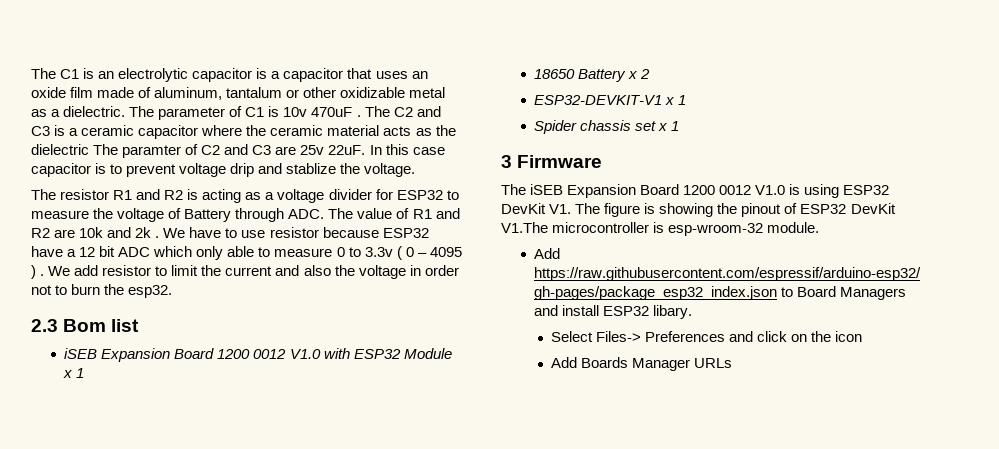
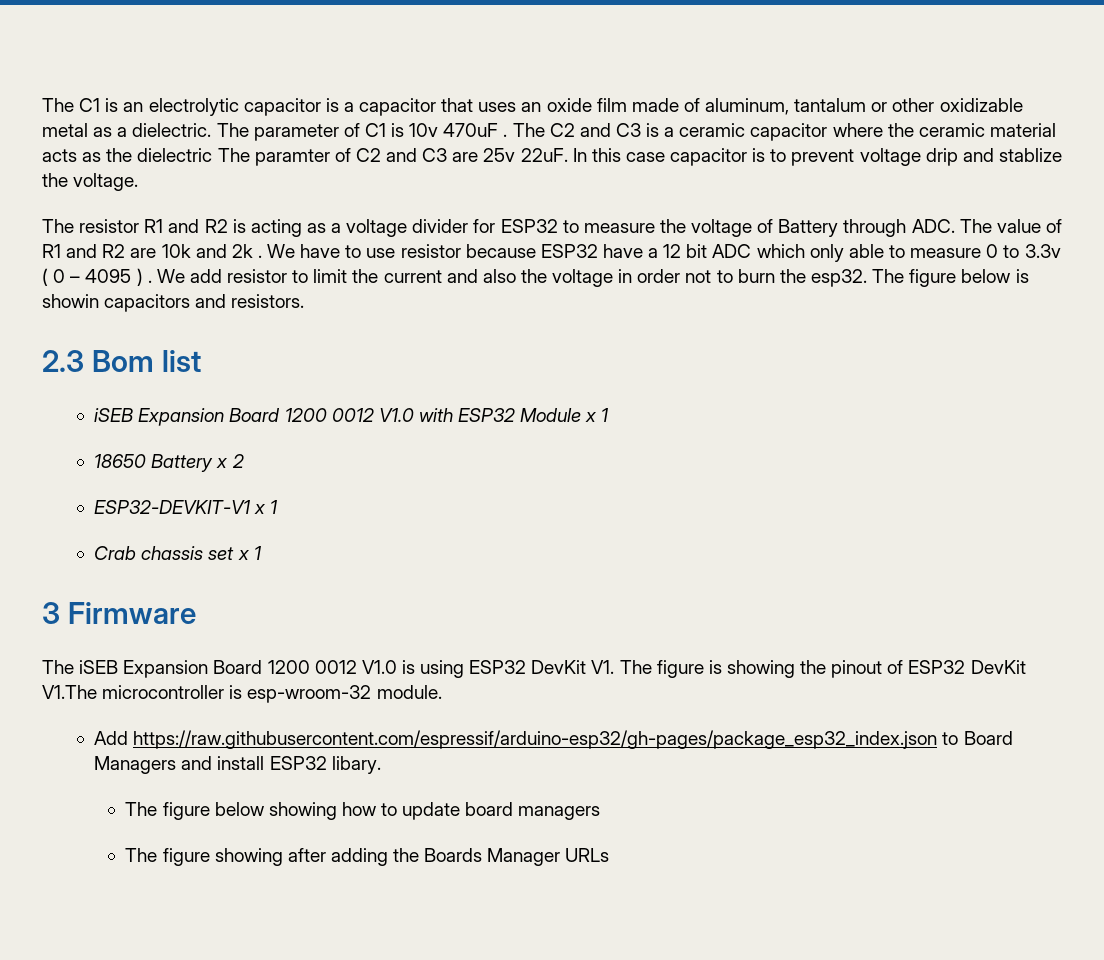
(173, 291) none -> [872,269,1029,287] [42,294,305,312] The figure below is showin capacitors and resistors.
[534,120,578,134] Spider -> [94,546,137,560] Crab
[551,331,863,342] [551,357,578,368] Select Files-> Preferences and click on the icon // Add -> [125,802,601,820] [125,848,420,866] The figure below showing how to update board managers // The figure showing after adding the

